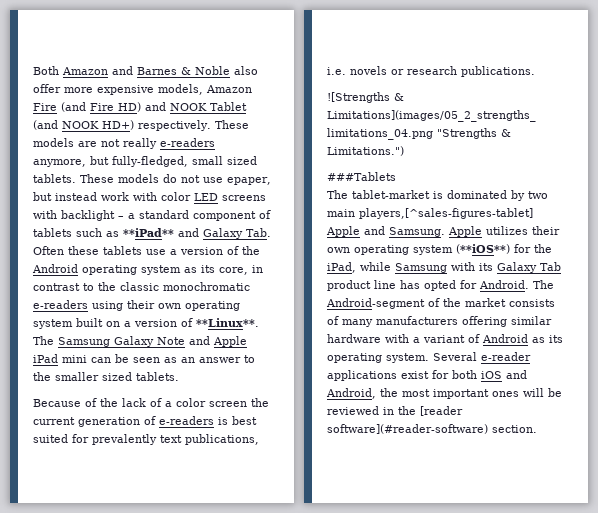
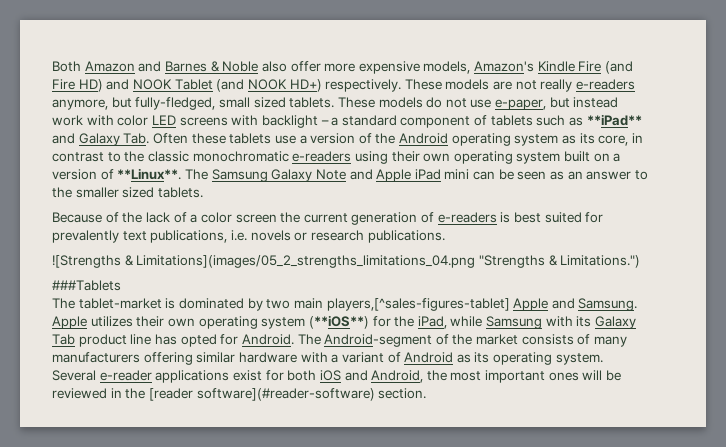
[206,85,252,93] Amazon -> [474,61,575,72] Amazon's Kindle
[227,177,271,185] epaper, -> [495,99,547,110] e-paper,

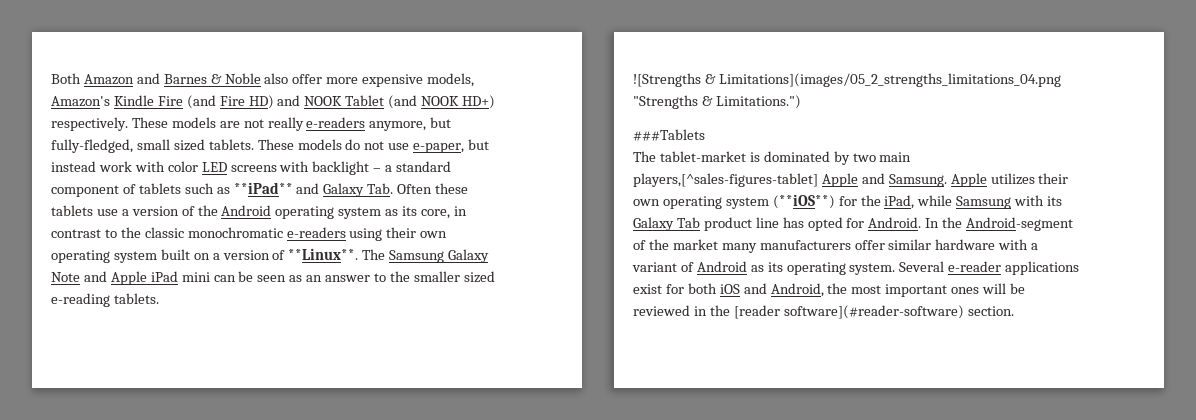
[157,187,203,198] [52,212,604,225] [52,230,445,243] tablets. // Because of the lack of a color screen the current generation of e-readers is best suited for prevalently text publications, i.e. novels or research publications. -> [51,293,159,307] e-reading tablets.
[297,334,321,345] The -> [925,217,963,228] In the
[521,334,591,345] consists of -> (718, 244) none
[143,352,193,365] offering -> [854,240,885,250] offer

